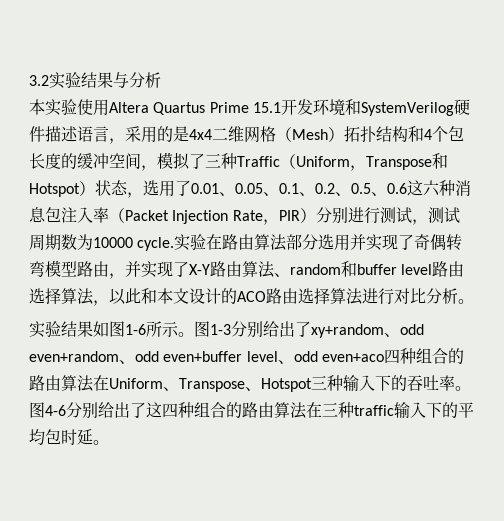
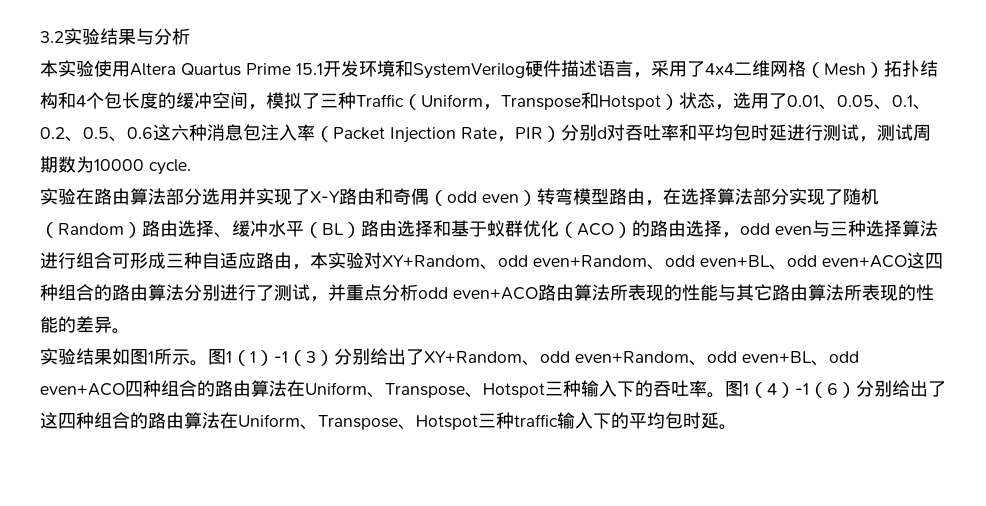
[157,126,189,142] 的是 -> [687,61,705,77] 了
(348, 215) none -> [597,124,787,141] d对吞吐率和平均包时延
(175, 244) none -> (191, 167) //
[414,234,463,251] [29,260,465,279] [29,288,458,306] 奇偶转弯模型路由，并实现了X-Y路由算法、random和buffer level路由选择算法，以此和本文设计的ACO路由选择算法进行对比分析 -> [310,188,879,206] [40,220,938,238] [40,252,943,270] [40,284,934,302] [40,316,112,333] X-Y路由和奇偶（odd even）转弯模型路由，在选择算法部分实现了随机（Random）路由选择、缓冲水平（BL）路由选择和基于蚁群优化（ACO）的路由选择，odd even与三种选择算法进行组合可形成三种自适应路由，本实验对XY+Random、odd even+Random、odd even+BL、odd even+ACO这四种组合的路由算法分别进行了测试，并重点分析odd even+ACO路由算法所表现的性能与其它路由算法所表现的性能的差异
[125,324,146,335] 1-6 -> [148,351,154,363] 1
[210,321,424,338] [29,351,384,364] 1-3分别给出了xy+random、odd even+random、odd even+buffer level、odd even+aco -> [226,348,859,366] [40,383,125,396] 1（1）-1（3）分别给出了XY+Random、odd even+Random、odd even+BL、odd even+ACO
[45,405,66,416] 4-6 -> [743,382,856,398] 1（4）-1（6）
(322, 410) none -> [238,414,478,430] Uniform、Transpose、Hotspot

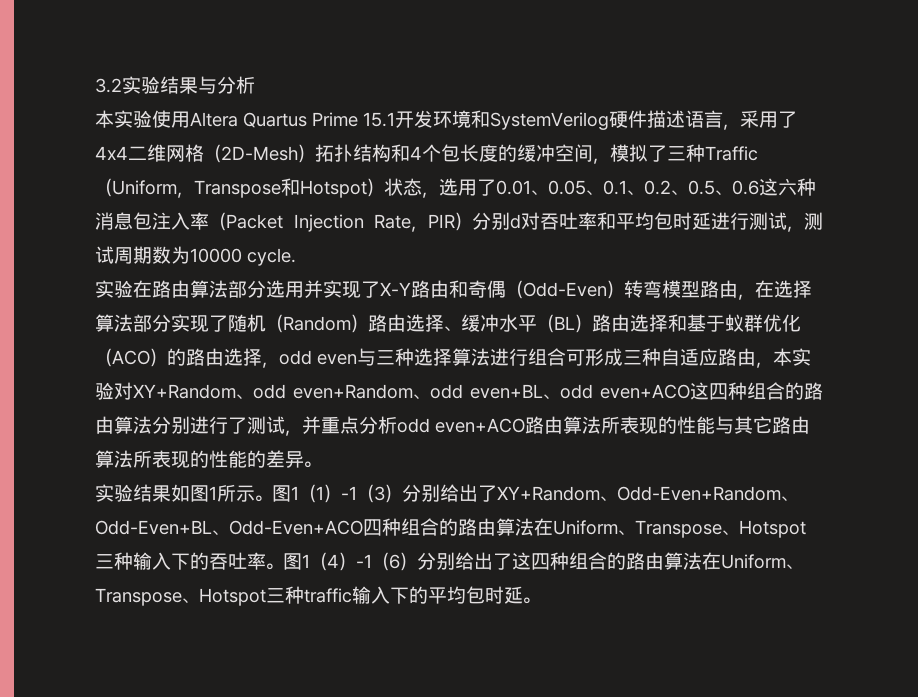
[824,63,866,76] Mesh -> [221,146,298,161] 2D-Mesh
[447,191,519,203] odd even -> [523,282,607,297] Odd-Even
[540,351,859,366] [40,383,125,396] odd even+Random、odd even+BL、odd even+ACO -> [617,486,798,501] [95,520,363,535] Odd-Even+Random、Odd-Even+BL、Odd-Even+ACO

